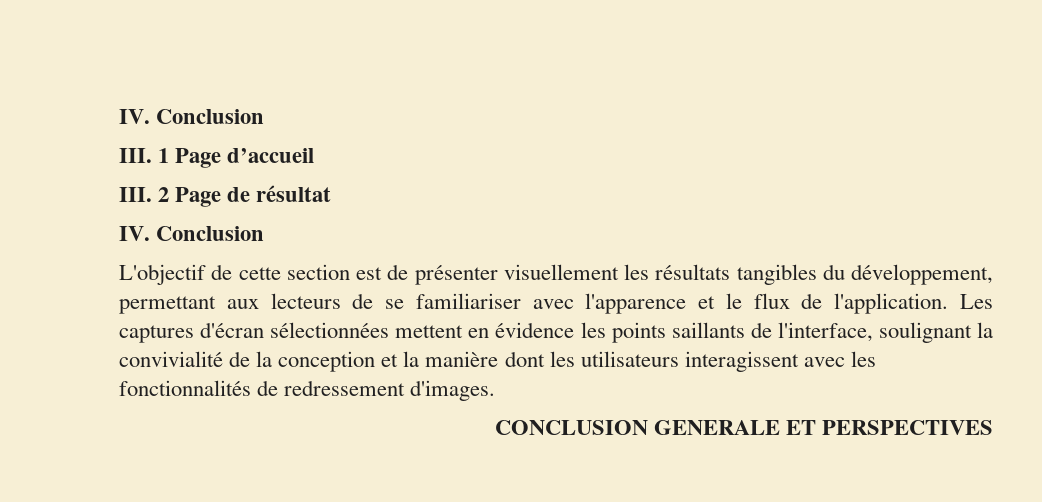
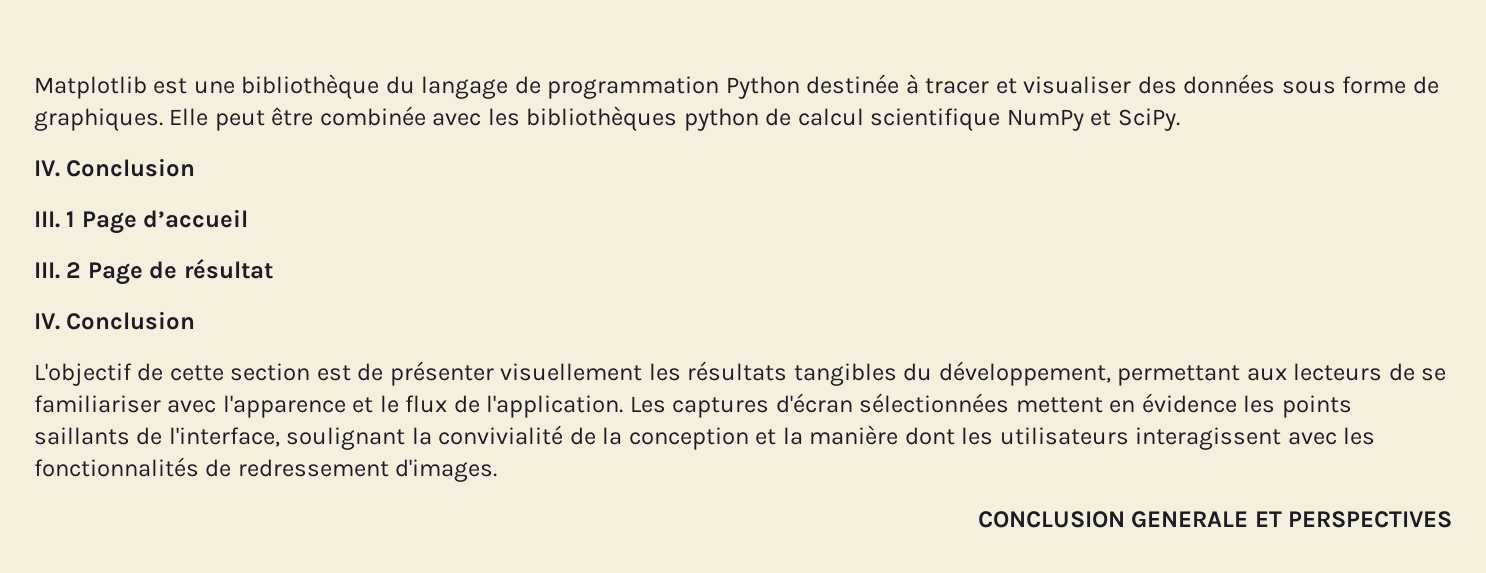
(119, 116) none -> [34,74,1439,99] [34,106,1180,131] Matplotlib est une bibliothèque du langage de programmation Python destinée à tracer et visualiser des données sous forme de graphiques. Elle peut être combinée avec les bibliothèques python de calcul scientifique NumPy et SciPy. //

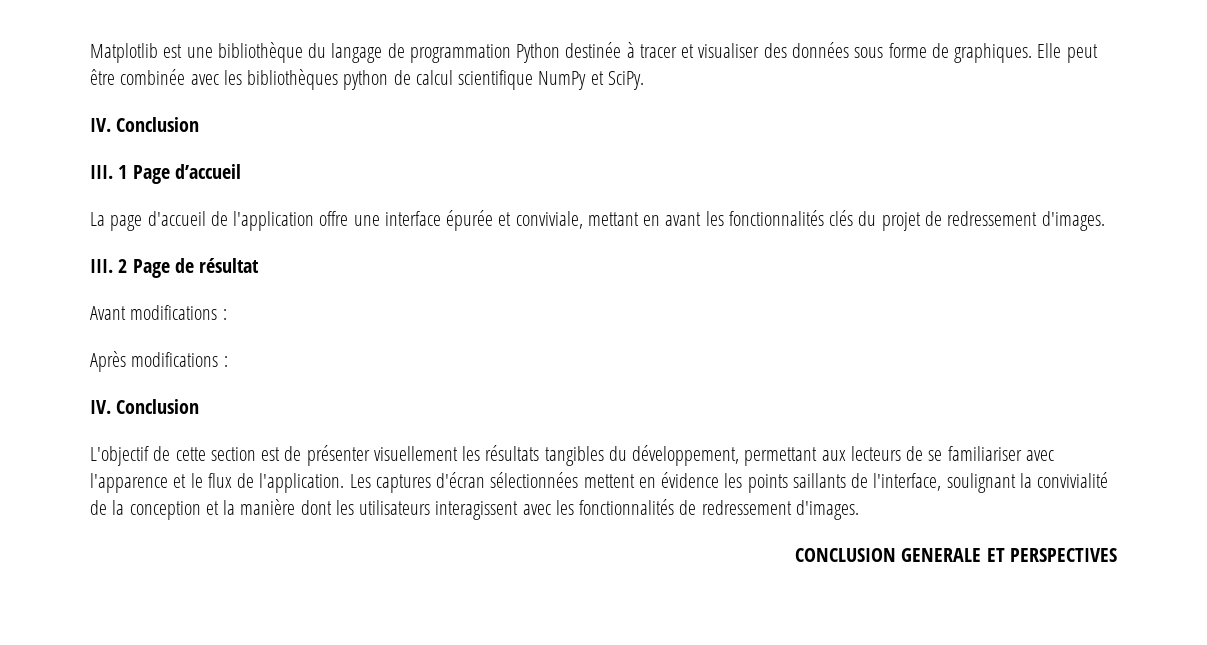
(249, 218) none -> [90,210,1105,231] // La page d'accueil de l'application offre une interface épurée et conviviale, mettant en avant les fonctionnalités clés du projet de redressement d'images.
(273, 269) none -> [90,305,227,320] [90,351,228,372] // Avant modifications : // Après modifications :

